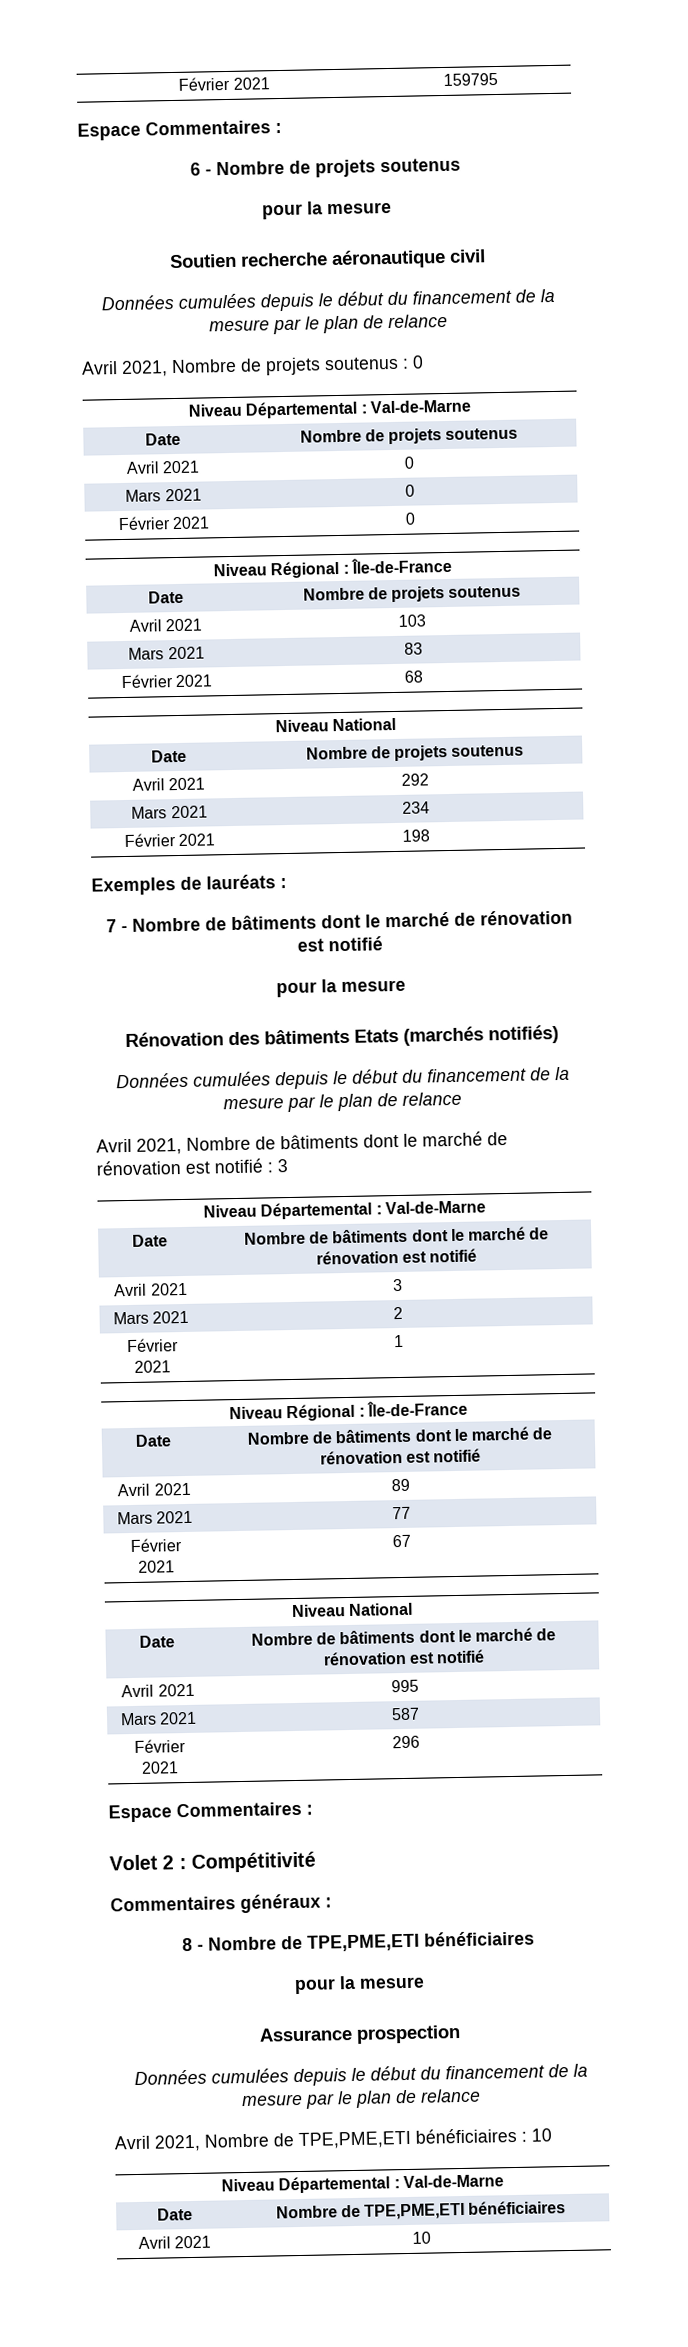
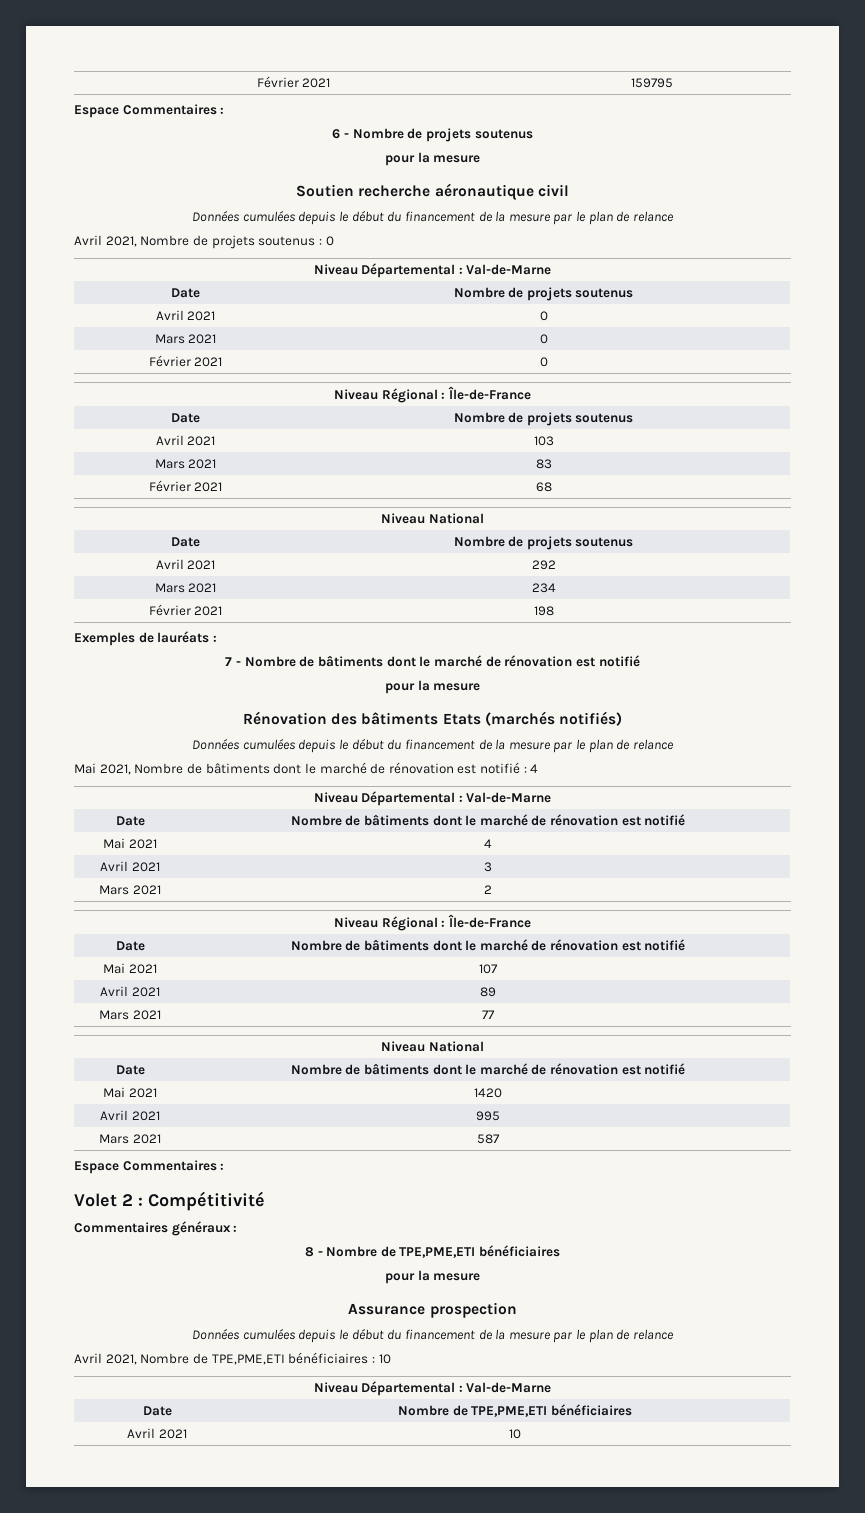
[96,1138,132,1153] Avril -> [74,763,96,774] Mai
[277,1159,288,1173] 3 -> [530,764,539,773] 4
(478, 1255) none -> [103,838,157,849] [484,839,492,848] // Mai 2021 | 4
[126,1338,179,1353] [133,1360,171,1373] [392,1334,404,1348] // Février 2021 | 1 -> (492, 889) none
(482, 1455) none -> [103,963,157,974] [479,964,498,974] // Mai 2021 | 107
[129,1538,182,1553] [137,1560,175,1573] [392,1534,412,1548] // Février 2021 | 67 -> (495, 1014) none
(486, 1656) none -> [103,1087,157,1098] [474,1088,502,1098] // Mai 2021 | 1420
[133,1739,186,1753] [140,1761,179,1774] [391,1735,420,1749] // Février 2021 | 296 -> (500, 1139) none

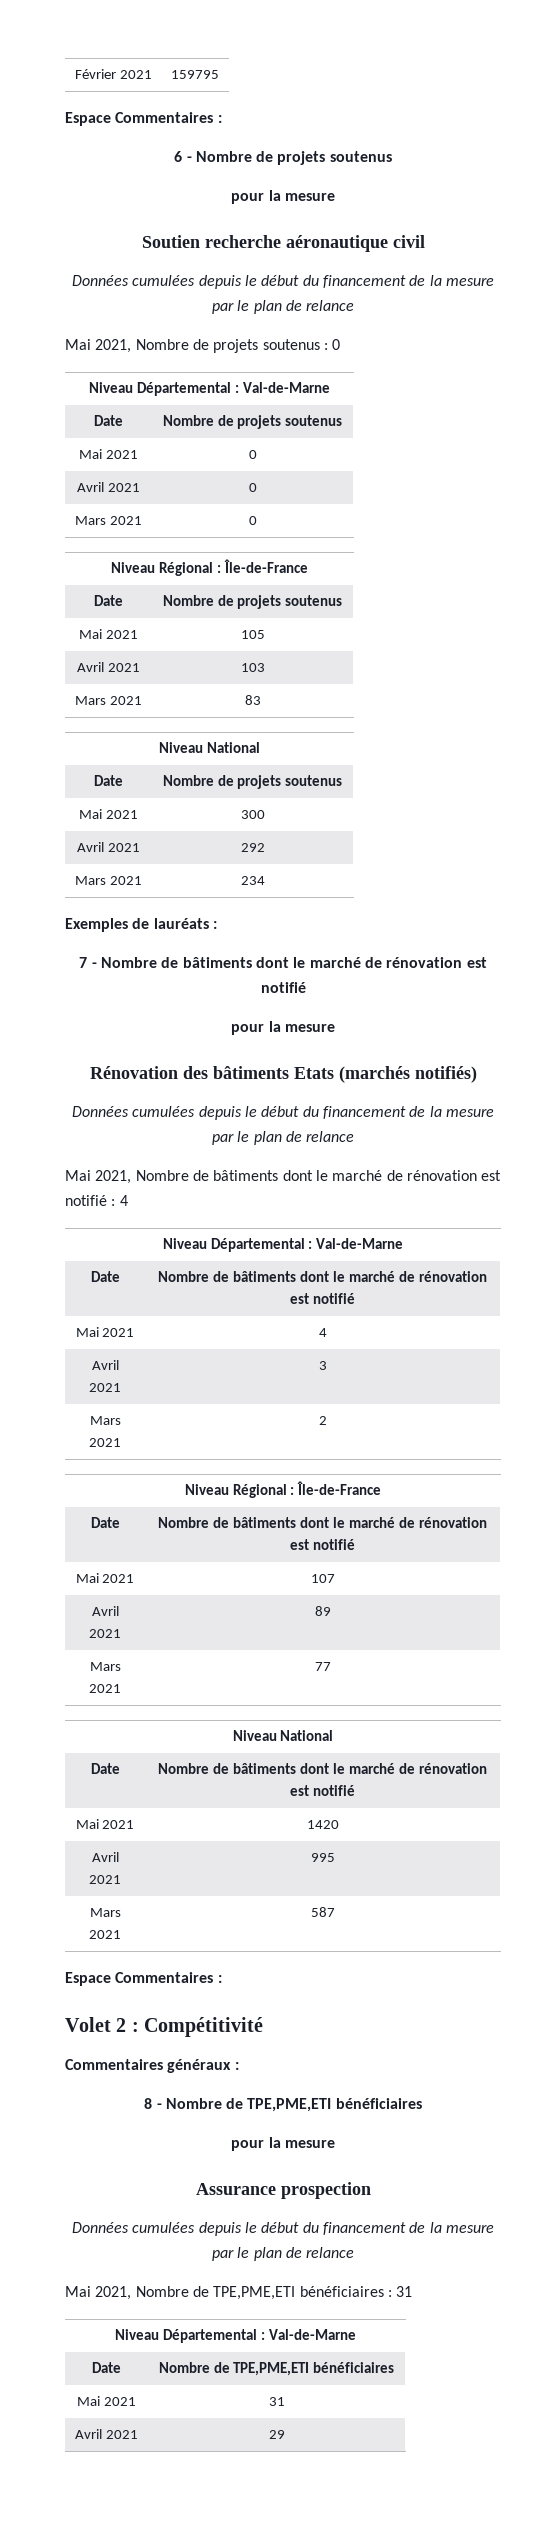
[74,235,102,245] Avril -> [65,339,91,350] Mai
(634, 293) none -> [79,449,138,459] [248,450,257,459] // Mai 2021 | 0
[148,355,223,367] [539,357,548,367] // Février 2021 | 0 -> (257, 520) none
(634, 418) none -> [79,629,138,639] [240,630,265,639] // Mai 2021 | 105
[148,480,223,492] [535,482,552,492] // Février 2021 | 68 -> (261, 700) none
(634, 542) none -> [79,809,138,819] [240,810,265,819] // Mai 2021 | 300
[148,604,223,616] [533,606,554,616] // Février 2021 | 198 -> (265, 880) none
[74,1353,102,1363] Avril -> [65,2286,91,2297] Mai
[378,1354,391,1364] 10 -> [396,2286,413,2297] 31
[127,1428,187,1439] [509,1429,521,1439] // Avril 2021 | 10 -> [77,2396,136,2406] [268,2397,285,2406] [75,2429,138,2439] [268,2430,285,2439] // Mai 2021 | 31 // Avril 2021 | 29

